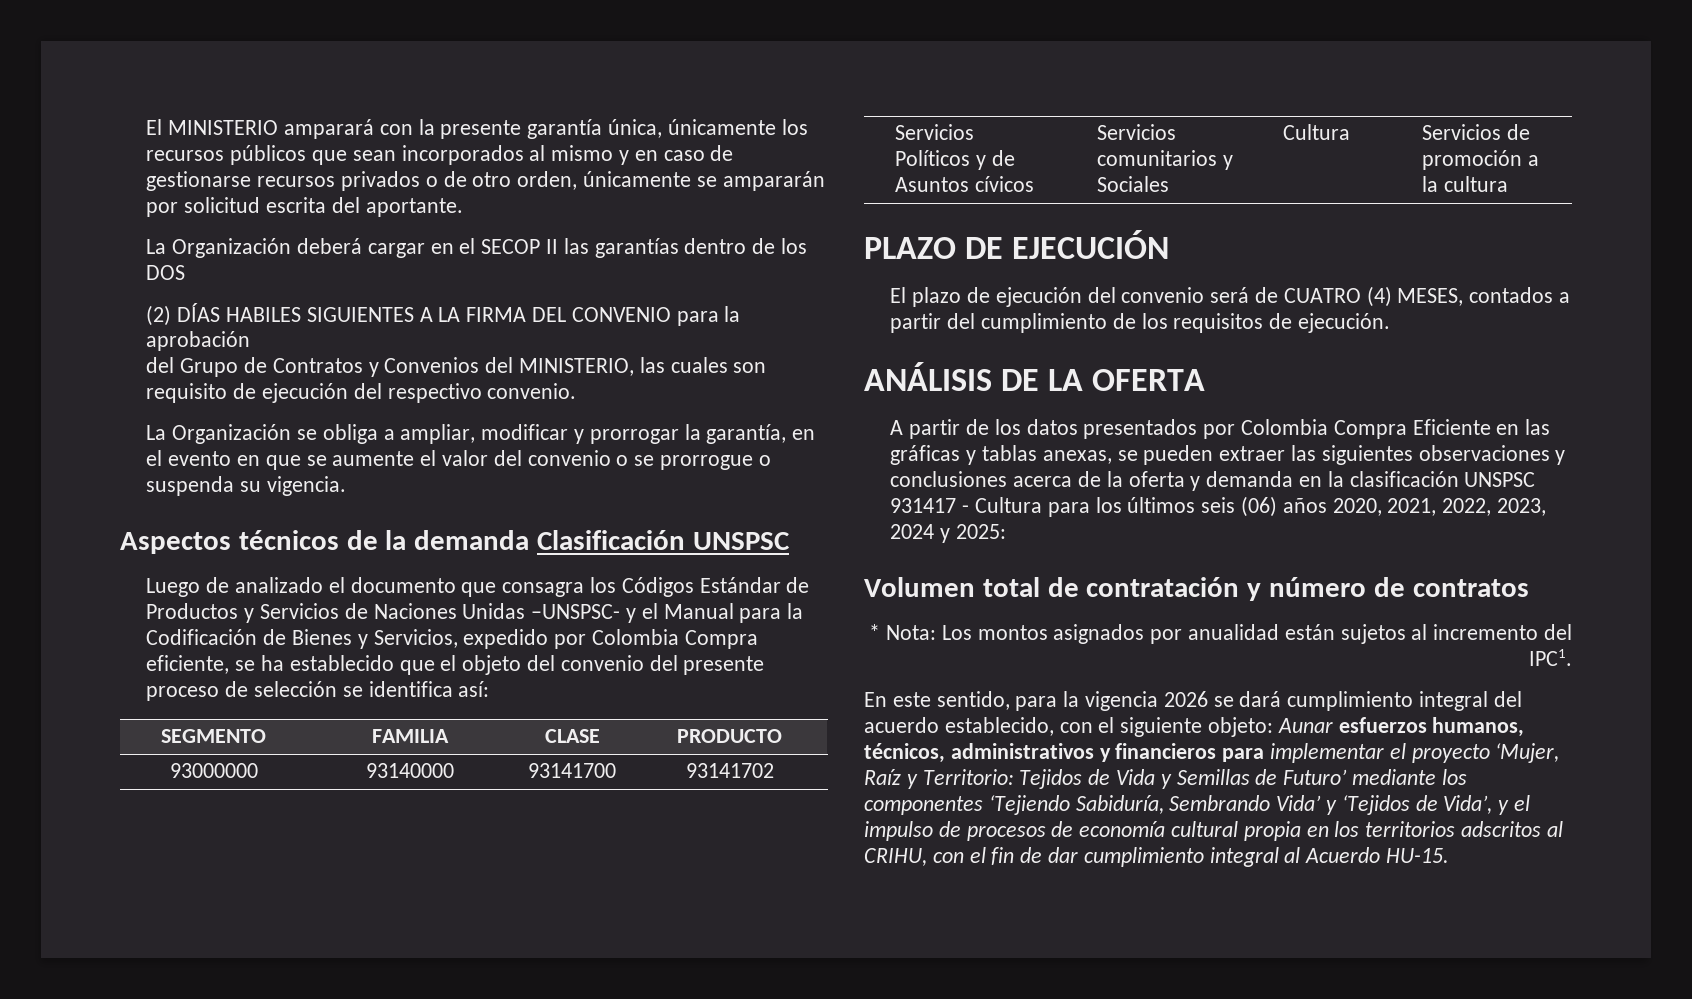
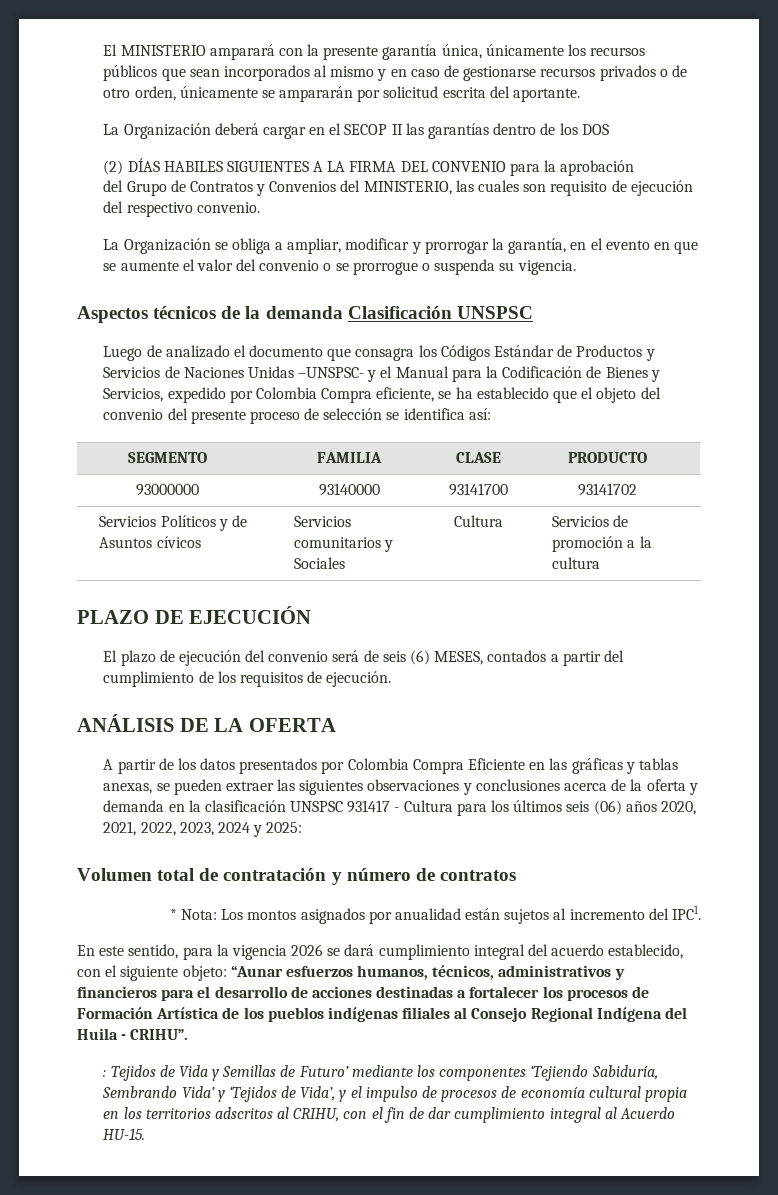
[1283,286,1392,307] CUATRO (4) -> [382,650,431,665] seis (6)
[1277,718,1333,733] Aunar -> [230,965,283,977] “Aunar
[1270,743,1560,763] [864,769,1014,789] implementar el proyecto ‘Mujer, Raíz y Territorio: -> [197,986,650,1001] [77,1007,688,1022] [77,1028,189,1040] [103,1070,107,1077] el desarrollo de acciones destinadas a fortalecer los procesos de Formación Artística de los pueblos indígenas filiales al Consejo Regional Indígena del Huila - CRIHU”. // :

